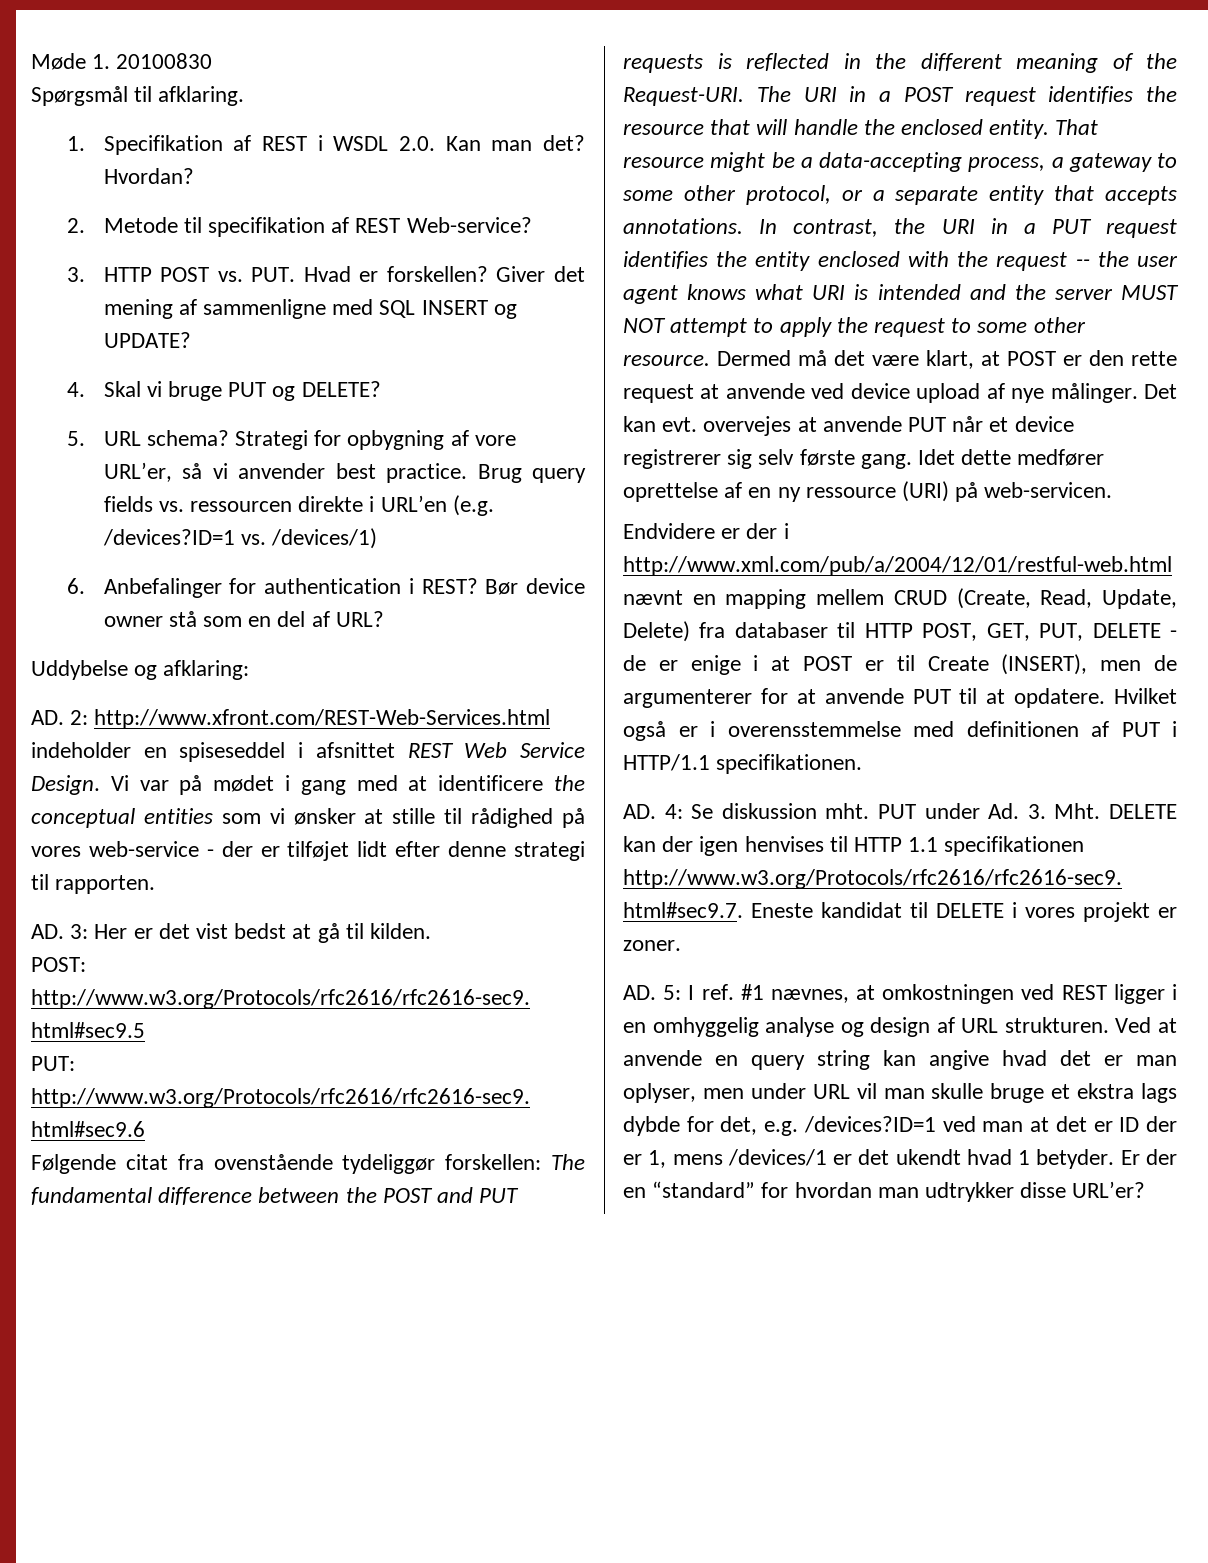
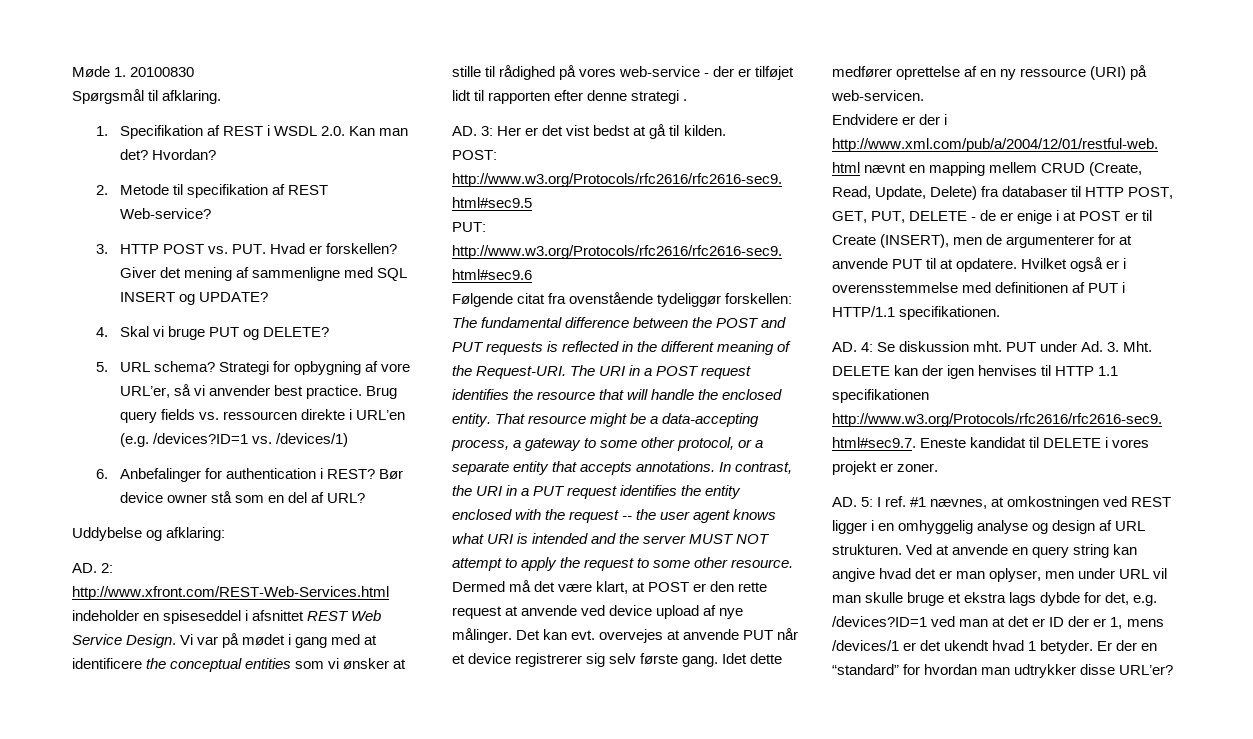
(388, 849) none -> [474,90,551,104] til rapporten
[31,874,156,894] til rapporten. -> [683,99,688,101] .

